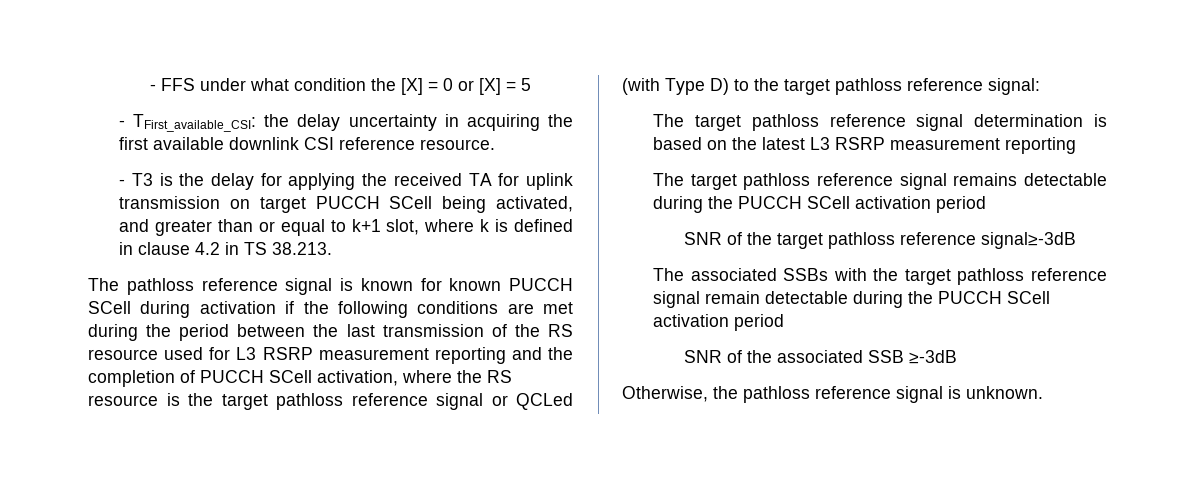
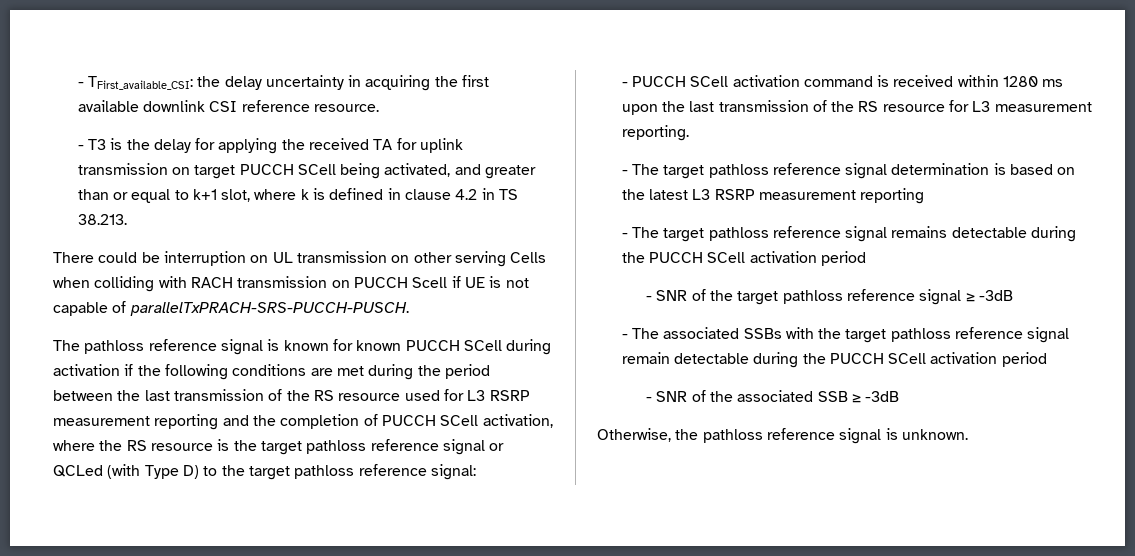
[150,78,532,95] [119,120,126,127] - FFS under what condition the [X] = 0 or [X] = 5 // - -> [77,82,84,87] -
(333, 248) none -> [53,251,547,267] [53,276,529,292] [53,301,409,316] // There could be interruption on UL transmission on other serving Cells when colliding with RACH transmission on PUCCH Scell if UE is not capable of parallelTxPRACH-SRS-PUCCH-PUSCH.
(1040, 86) none -> [621,75,1064,87] [621,100,1092,115] [621,125,689,141] [621,170,628,175] - PUCCH SCell activation command is received within 1280 ms upon the last transmission of the RS resource for L3 measurement reporting. // -
(1077, 145) none -> [621,233,628,238] -
(987, 204) none -> [646,296,653,301] -
[981,232,1077,249] signal≥-3dB // -> [919,289,1013,305] [621,334,628,339] signal ≥ -3dB // -
(785, 322) none -> [646,397,653,402] -
[909,350,958,364] ≥-3dB -> [852,391,900,403] ≥ -3dB

